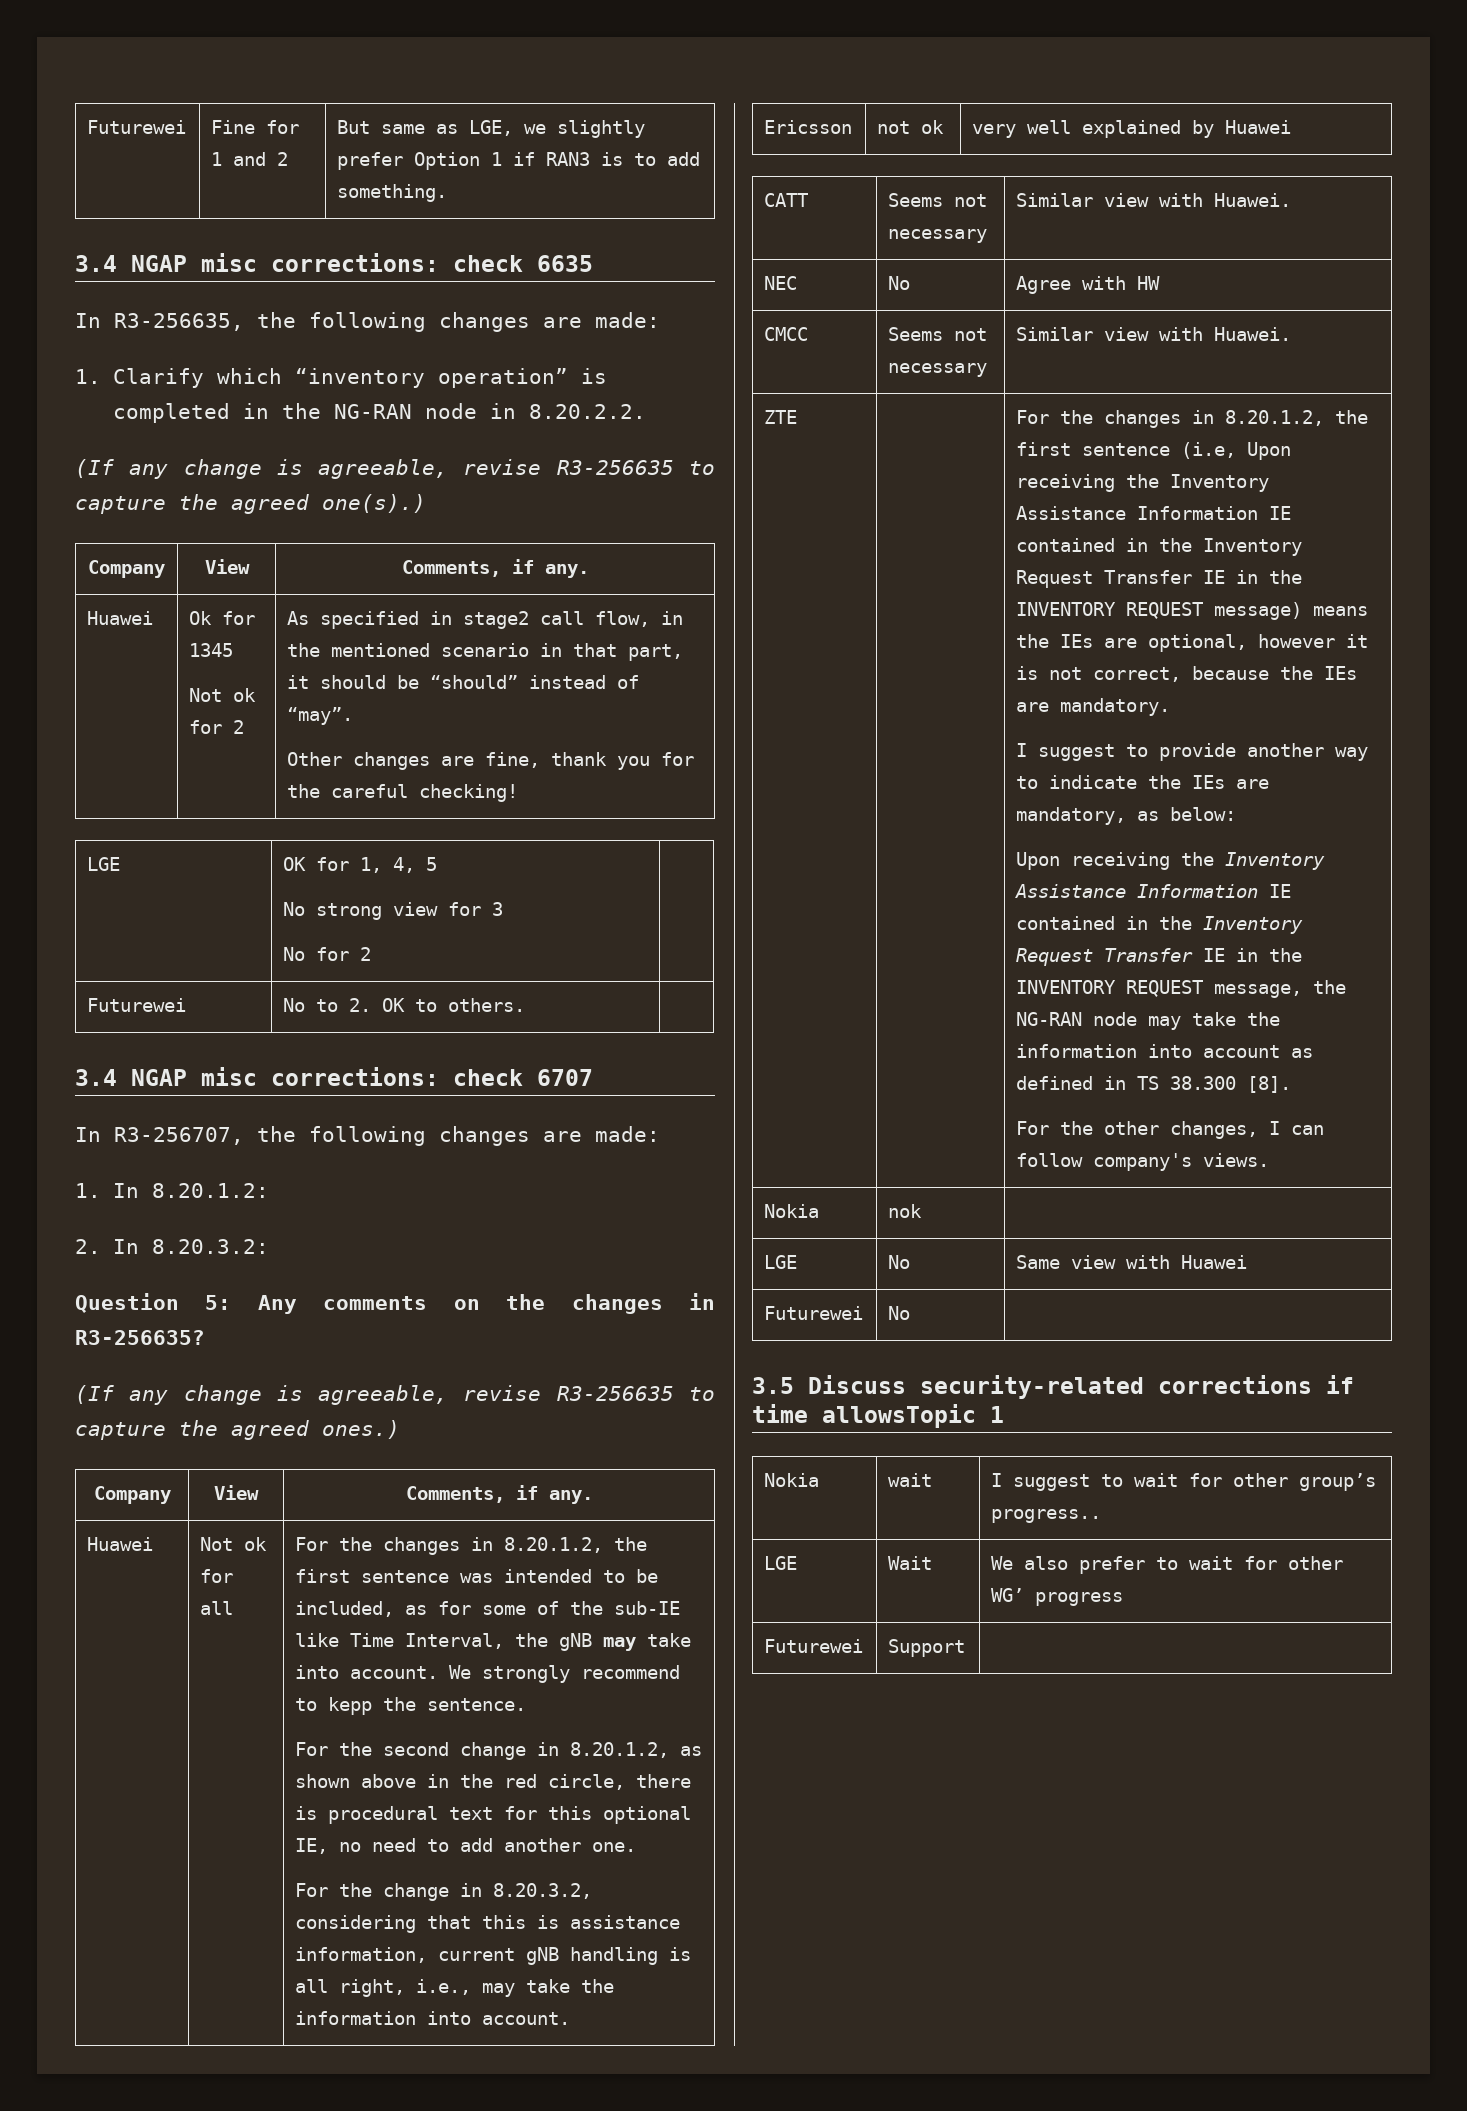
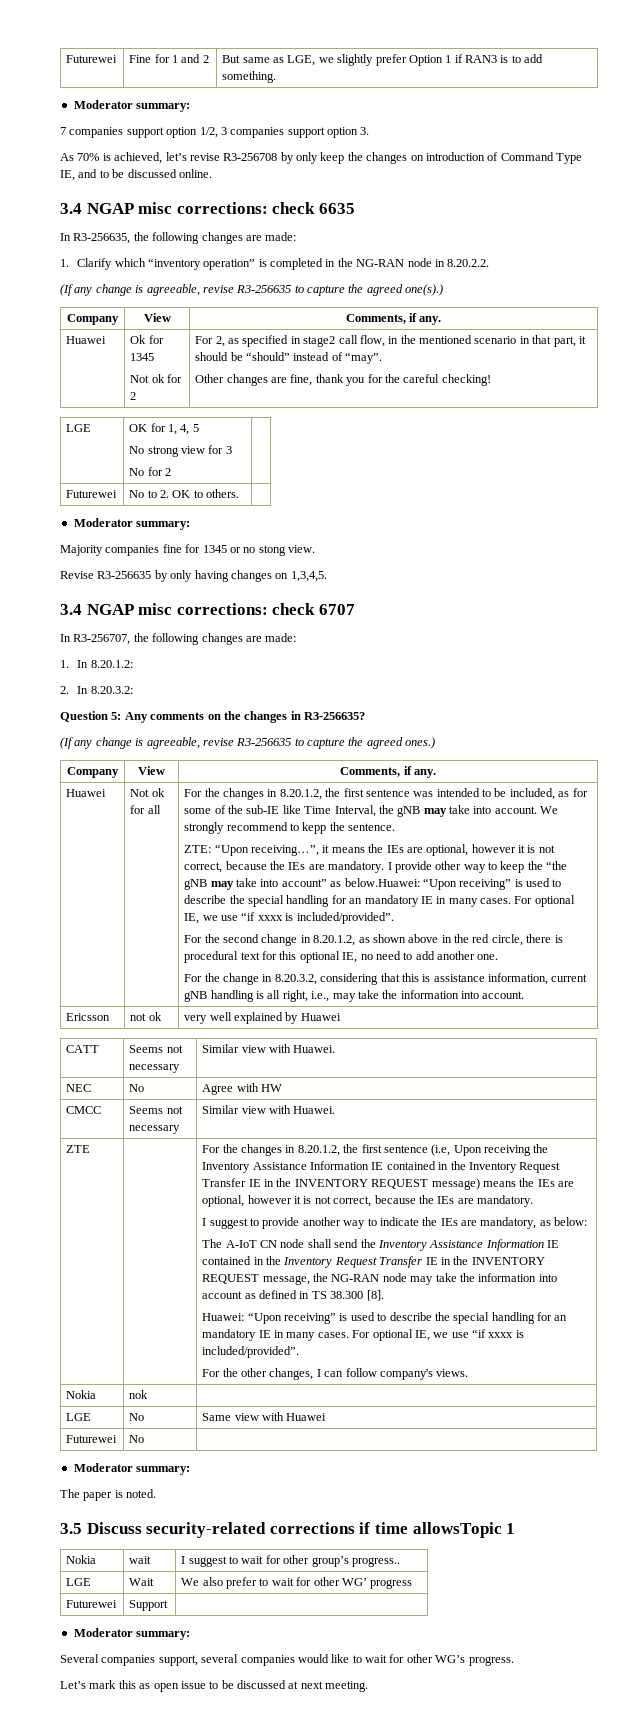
(448, 193) none -> [73,100,191,112] [60,127,370,138] [60,152,582,164] [60,169,212,181] // Moderator summary: // 7 companies support option 1/2, 3 companies support option 3. // As 70% is achieved, let’s revise R3-256708 by only keep the changes on introduction of Command Type IE, and to be discussed online.
[287,611,310,625] As -> [195,336,240,347] For 2, as
(526, 1005) none -> [73,518,191,530] [60,544,315,556] [60,570,327,582] // Moderator summary: // Majority companies fine for 1345 or no stong view. // Revise R3-256635 by only having changes on 1,3,4,5.
(527, 1704) none -> [184,844,555,856] [184,861,568,873] [184,878,562,890] [184,895,575,907] [184,912,394,924] // ZTE: “Upon receiving…”, it means the IEs are optional, however it is not correct, because the IEs are mandatory. I provide other way to keep the “the gNB may take into account” as below.Huawei: “Upon receiving” is used to describe the special handling for an mandatory IE in many cases. For optional IE, we use “if xxxx is included/provided”.
[1016,852,1171,870] Upon receiving -> [202,1239,359,1248] The A-IoT CN node shall send
(1292, 1084) none -> [202,1312,568,1324] [202,1329,524,1341] [202,1346,300,1358] // Huawei: “Upon receiving” is used to describe the special handling for an mandatory IE in many cases. For optional IE, we use “if xxxx is included/provided”.
(911, 1313) none -> [73,1463,191,1475] [60,1489,157,1501] // Moderator summary: // The paper is noted.
(966, 1648) none -> [73,1628,191,1640] [60,1654,514,1666] [60,1680,369,1692] // Moderator summary: // Several companies support, several companies would like to wait for other WG’s progress. // Let’s mark this as open issue to be discussed at next meeting.

